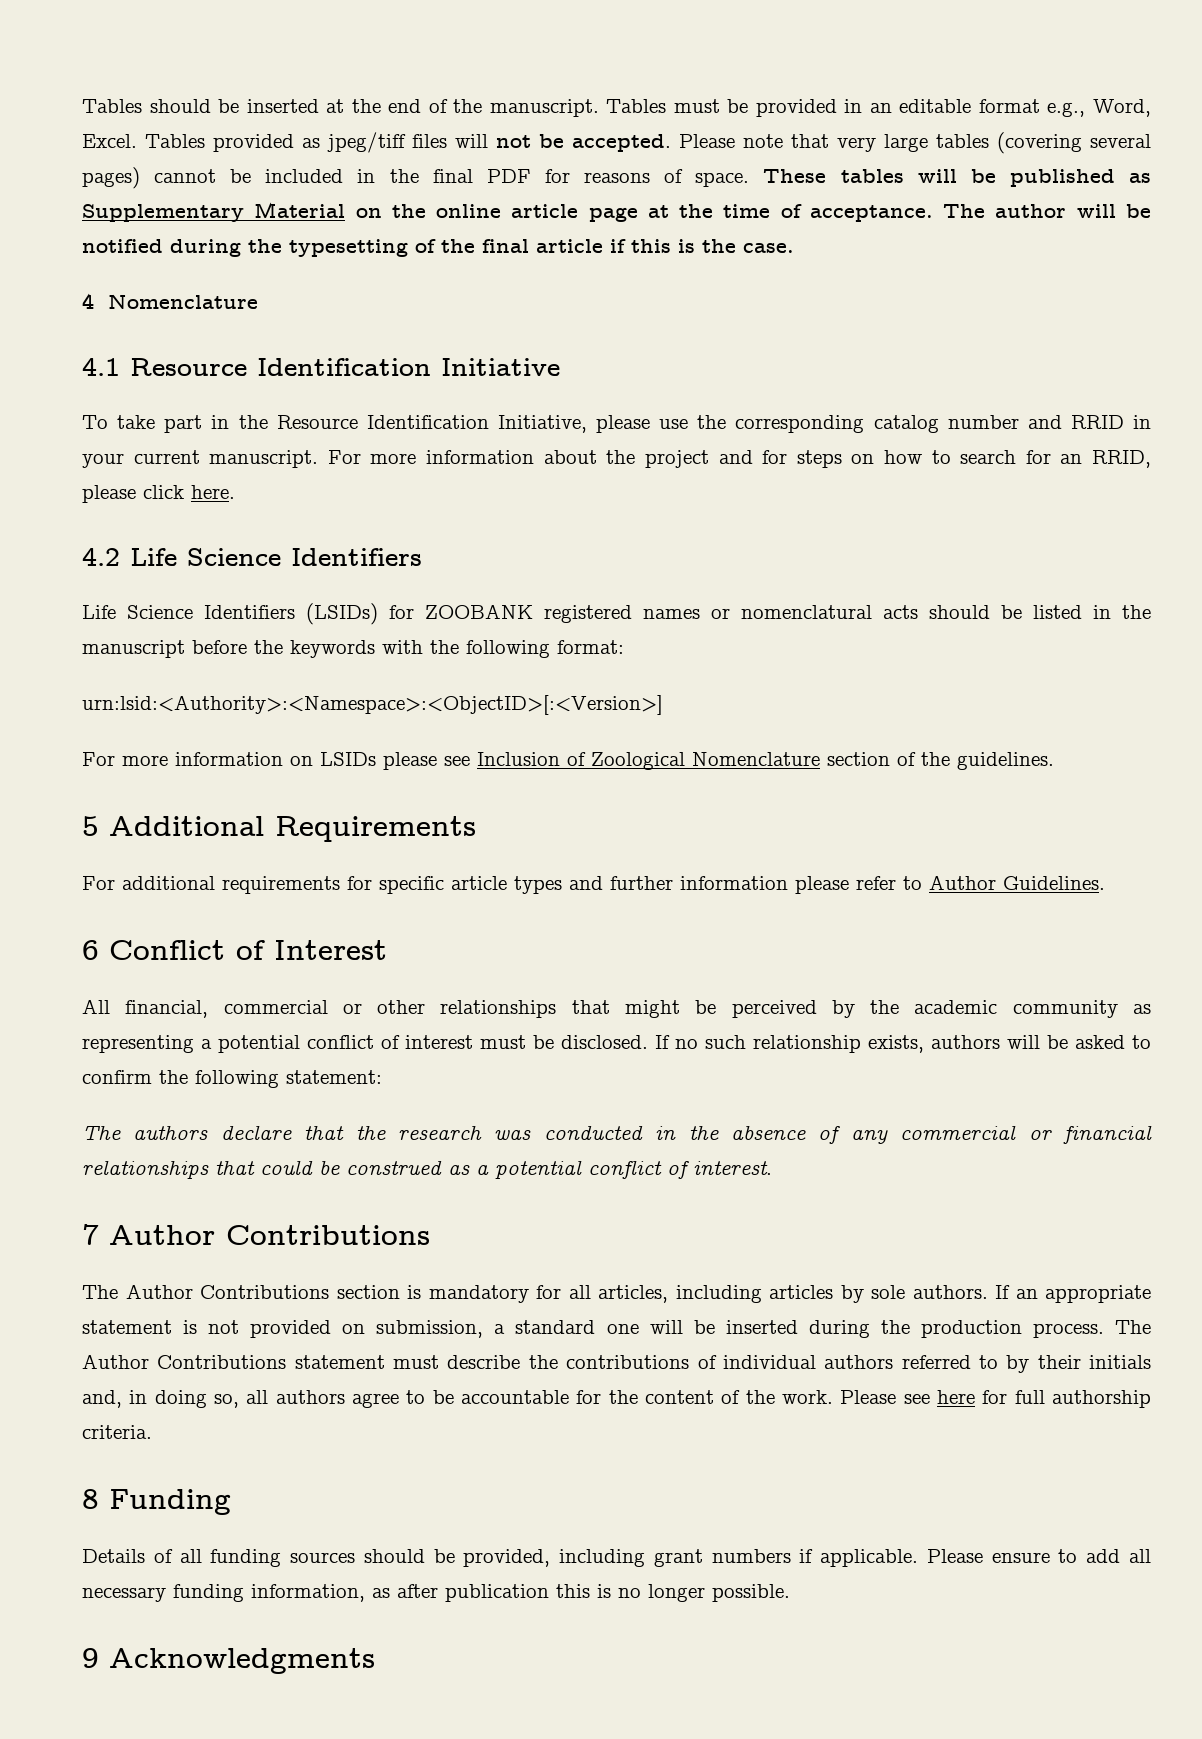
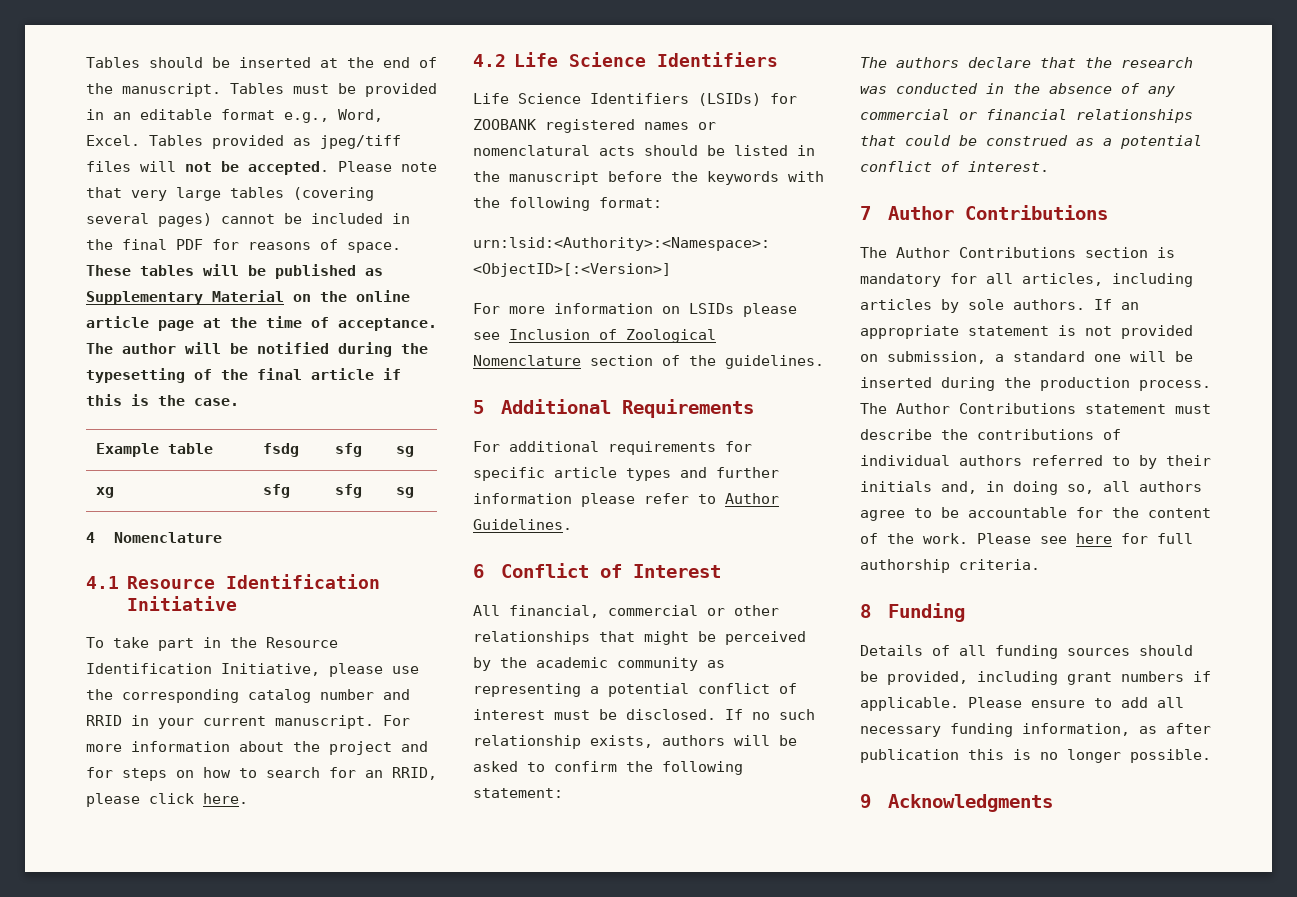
(794, 248) none -> [96,443,214,457] [263,443,300,457] [335,443,363,457] [396,446,415,457] [96,487,115,498] [263,484,291,498] [335,484,363,498] [396,487,415,498] // Example table | fsdg | sfg | sg // xg | sfg | sfg | sg

